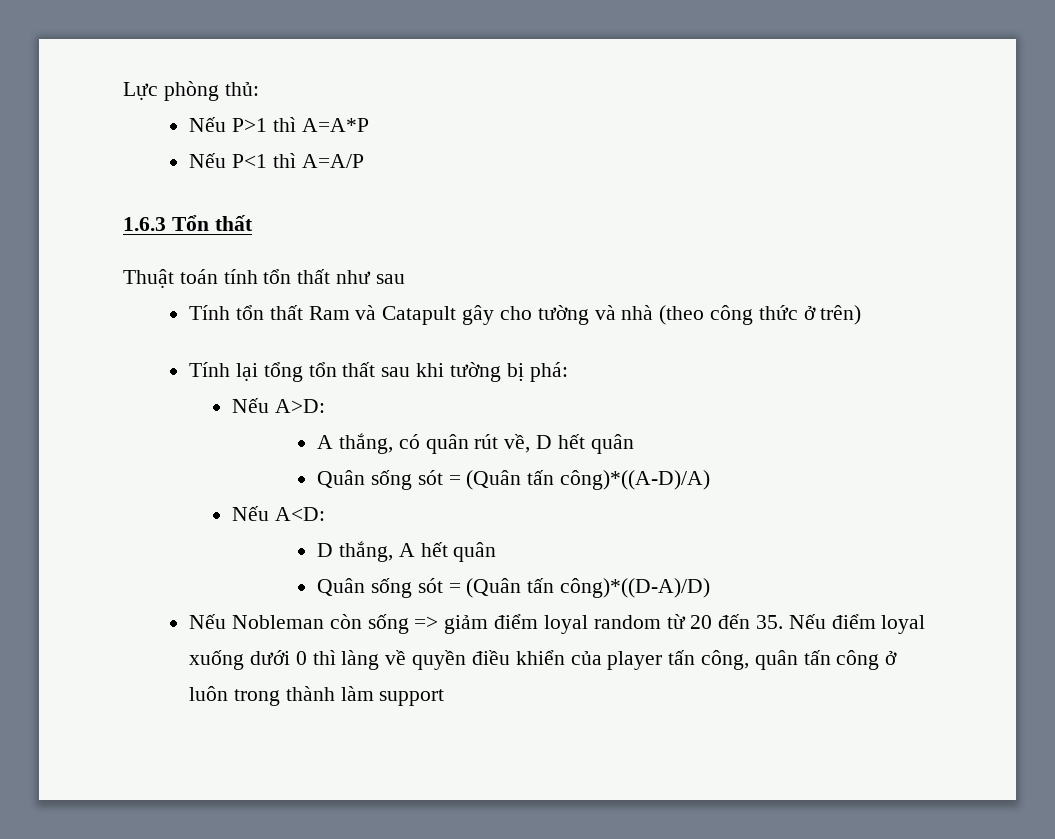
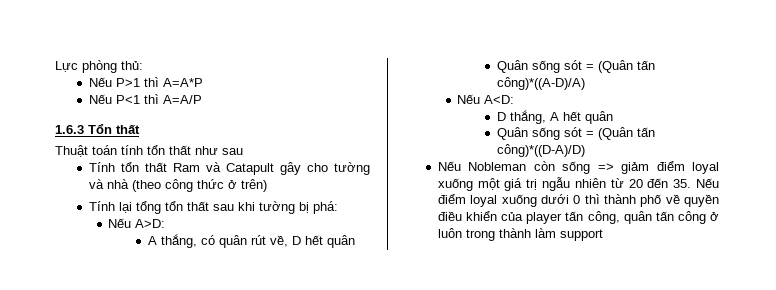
[593,615,661,629] random -> [437,177,606,191] xuống một giá trị ngẫu nhiên
[341,650,380,670] làng -> [603,194,662,207] thành phố

